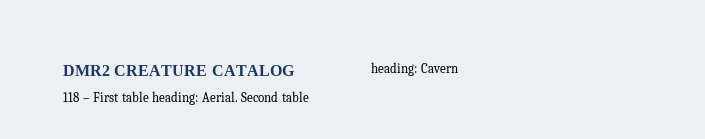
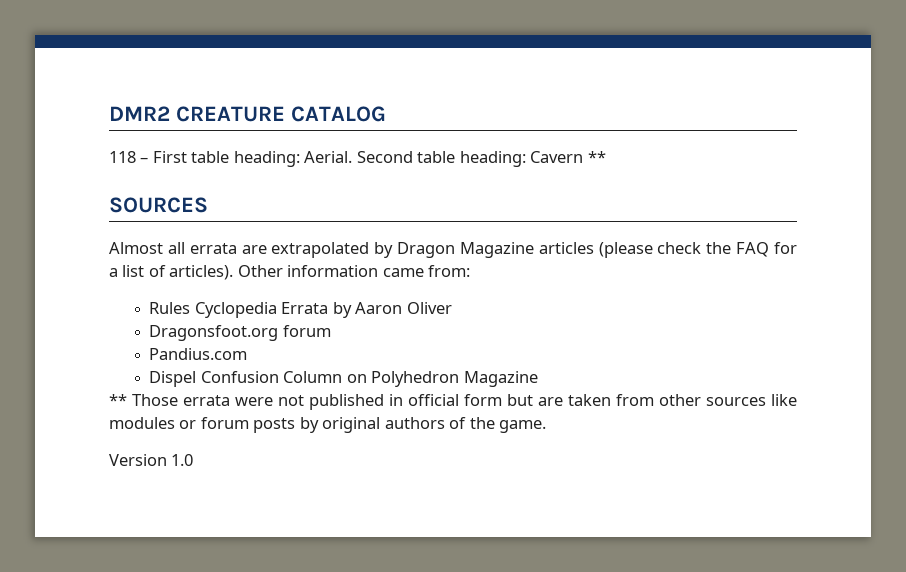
(458, 68) none -> [587,151,606,163] [109,197,208,213] [109,242,797,258] [109,265,471,280] [149,302,452,318] [149,325,331,341] [149,348,248,360] [149,371,538,387] [109,394,797,410] [109,417,547,433] [109,454,194,466] ** // SOURCES // Almost all errata are extrapolated by Dragon Magazine articles (please check the FAQ for a list of articles). Other information came from: // Rules Cyclopedia Errata by Aaron Oliver // Dragonsfoot.org forum // Pandius.com // Dispel Confusion Column on Polyhedron Magazine // ** Those errata were not published in official form but are taken from other sources like modules or forum posts by original authors of the game. // Version 1.0

